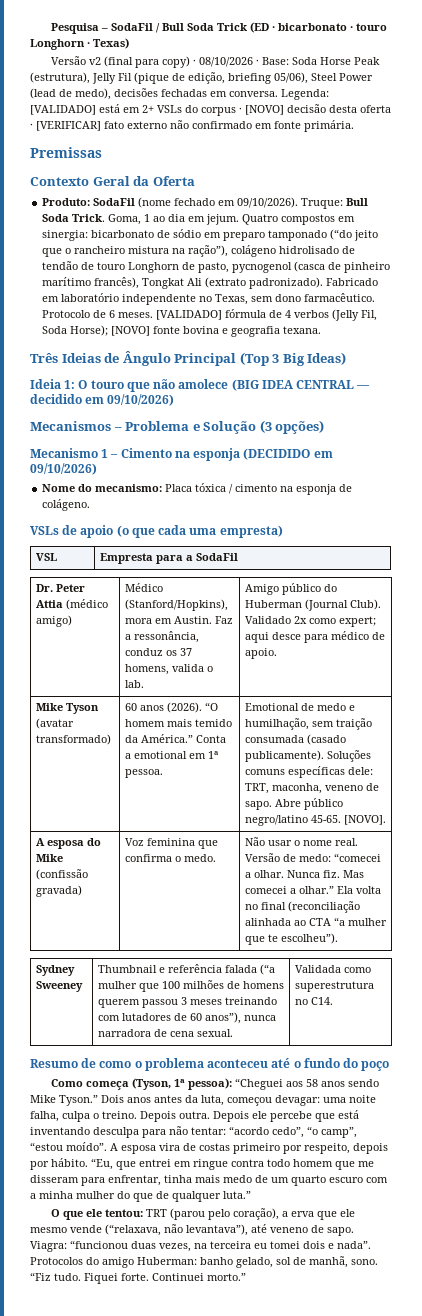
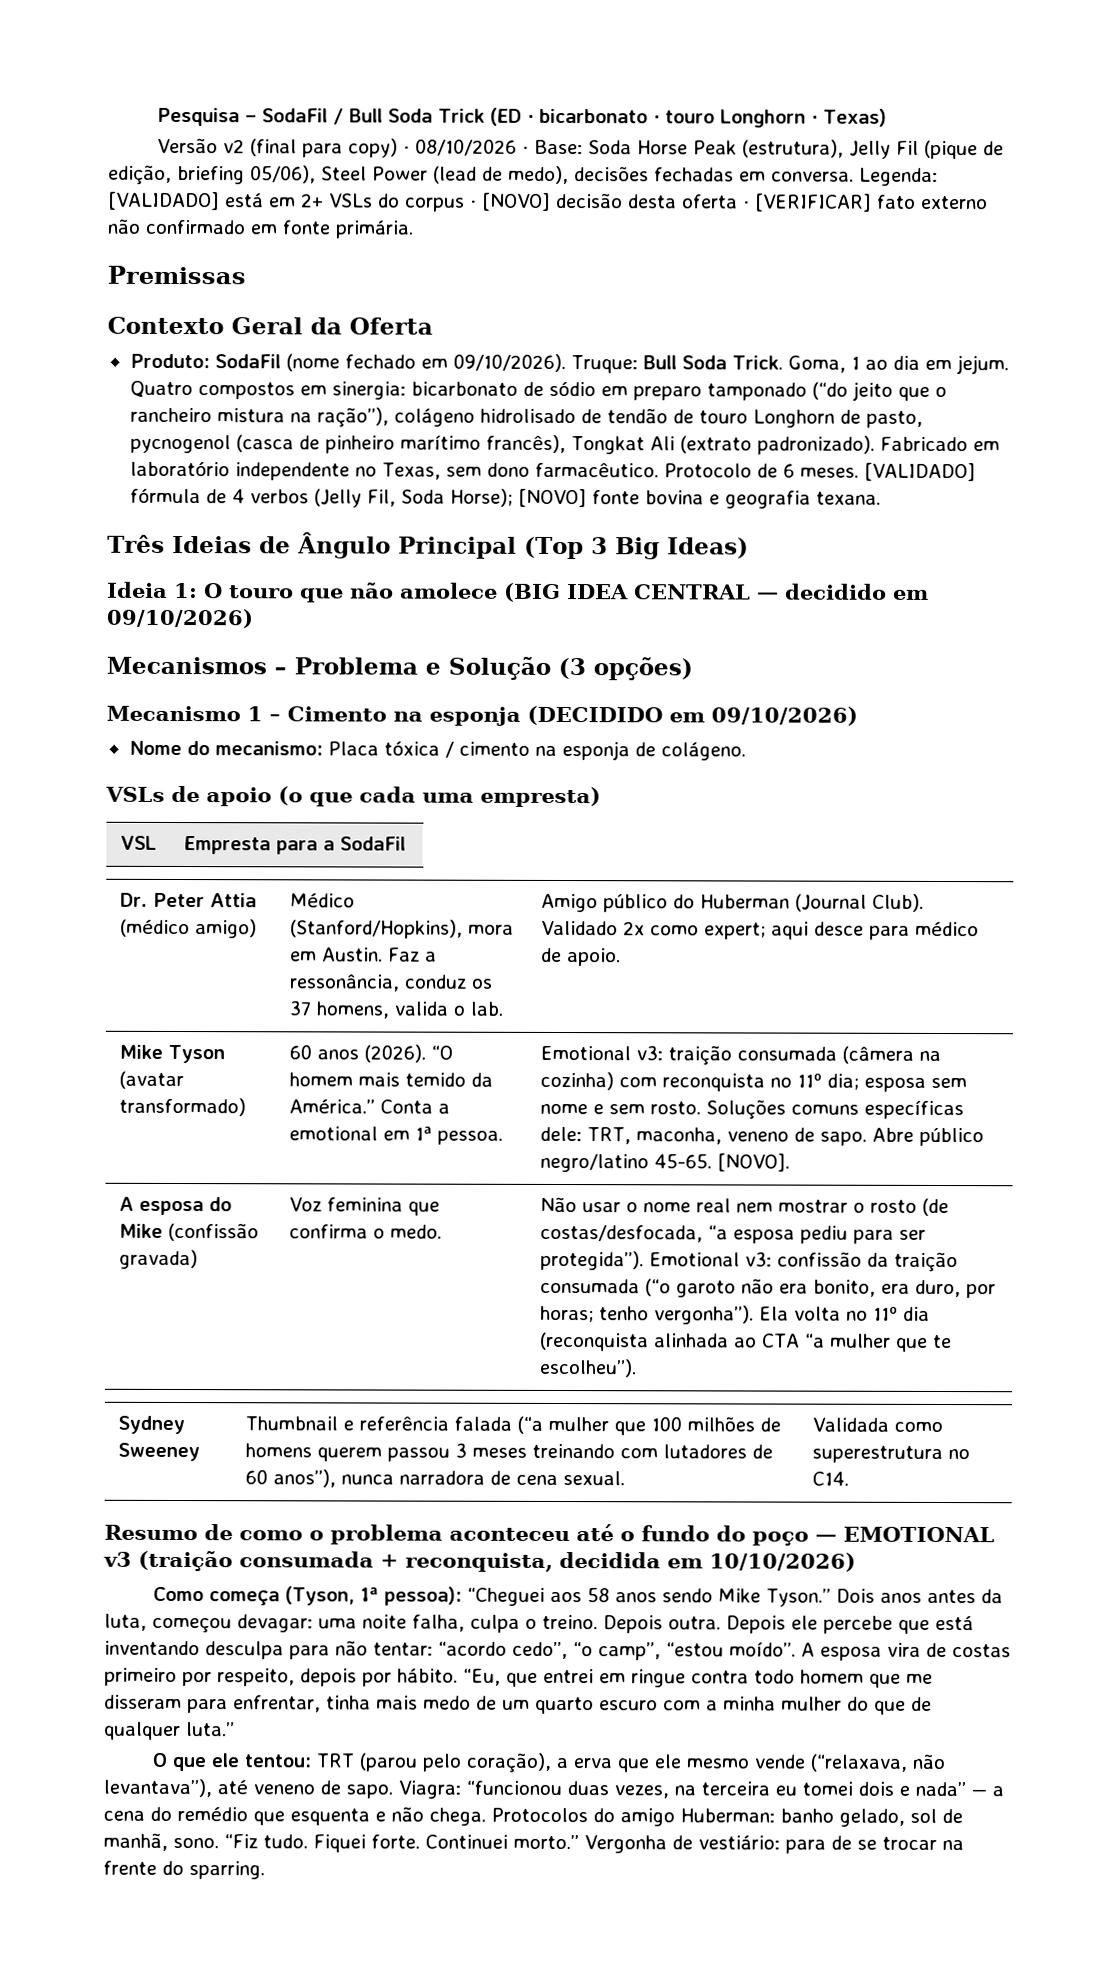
[300,703,355,711] [244,718,372,730] [244,734,346,745] [244,750,324,762] de medo e humilhação, sem traição consumada (casado publicamente). -> [635,1045,941,1066] [539,1071,967,1092] [539,1101,701,1115] v3: traição consumada (câmera na cozinha) com reconquista no 11º dia; esposa sem nome e sem rosto.
[334,838,358,846] [244,853,381,862] [244,870,364,878] [244,886,381,894] [244,901,360,913] real. Versão de medo: “comecei a olhar. Nunca fiz. Mas comecei a olhar.” Ela volta no final (reconciliação -> [695,1197,949,1217] [539,1224,926,1244] [539,1250,958,1273] [539,1278,996,1299] [539,1305,930,1325] [539,1331,649,1352] real nem mostrar o rosto (de costas/desfocada, “a esposa pediu para ser protegida”). Emotional v3: confissão da traição consumada (“o garoto não era bonito, era duro, por horas; tenho vergonha”). Ela volta no 11º dia (reconquista
(390, 1066) none -> [815,1526,995,1543] [103,1550,856,1572] — EMOTIONAL v3 (traição consumada + reconquista, decidida em 10/10/2026)
[337,1241,371,1249] nada”. -> [915,1781,1004,1797] [103,1806,486,1826] nada” — a cena do remédio que esquenta e não chega.
(246, 1277) none -> [583,1835,964,1854] [103,1860,265,1880] Vergonha de vestiário: para de se trocar na frente do sparring.

